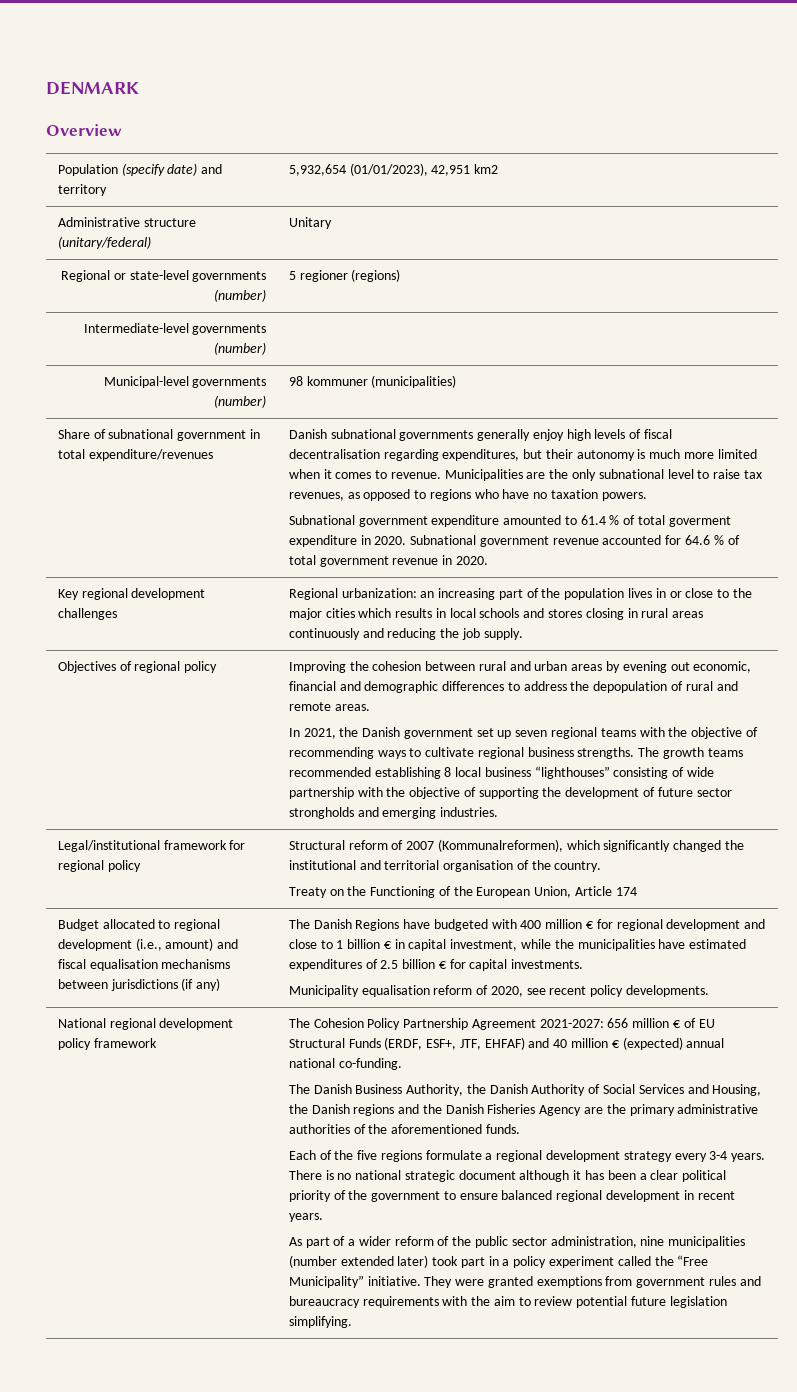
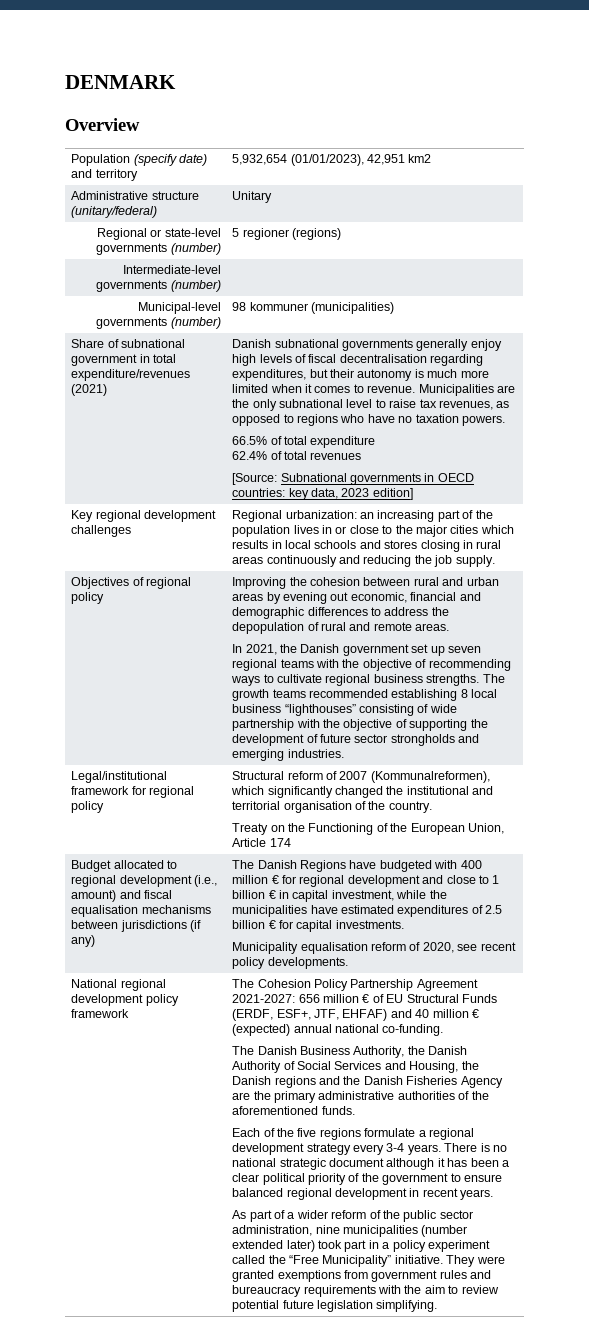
(213, 455) none -> [71,384,108,396] (2021)
[288,515,731,527] [288,535,740,547] [288,555,488,567] Subnational government expenditure amounted to 61.4 % of total goverment expenditure in 2020. Subnational government revenue accounted for 64.6 % of total government revenue in 2020. -> [232,436,376,448] [232,451,362,460] [232,473,474,485] [232,488,413,500] 66.5% of total expenditure // 62.4% of total revenues // [Source: Subnational governments in OECD countries: key data, 2023 edition]

